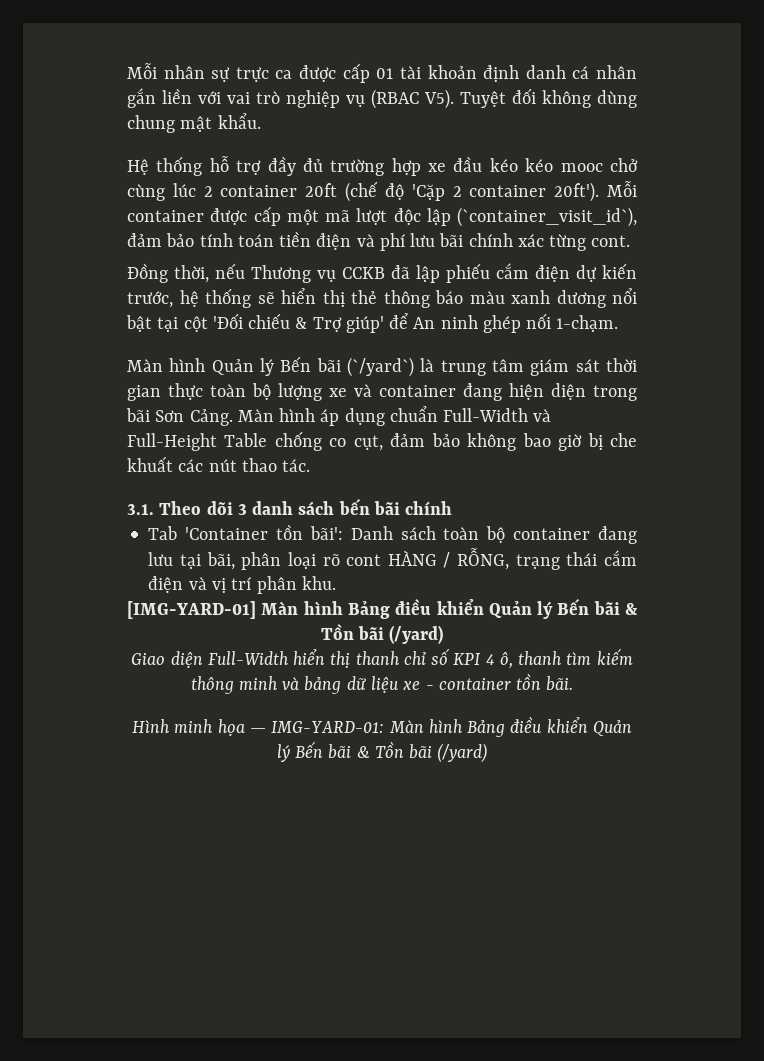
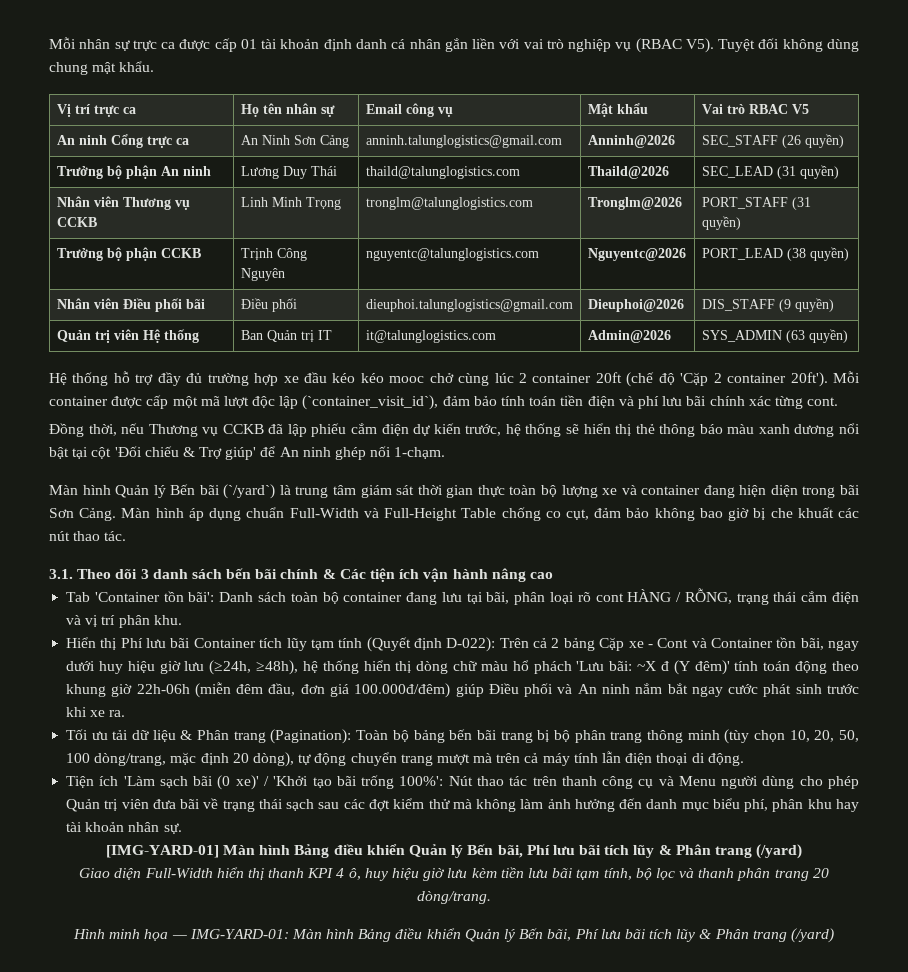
(261, 121) none -> [56,104,136,117] [240,103,335,117] [365,103,453,117] [587,103,648,117] [701,104,809,114] [56,134,189,148] [240,135,349,148] [365,135,562,148] [587,135,675,148] [701,134,844,148] [56,165,211,179] [240,166,337,179] [365,166,520,179] [587,166,669,179] [701,165,839,179] [56,196,190,210] [56,217,97,227] [240,197,341,210] [365,197,533,210] [587,197,682,210] [701,197,811,210] [701,216,741,230] [56,247,201,261] [240,248,307,261] [240,268,285,281] [365,248,539,261] [587,248,686,261] [701,247,849,261] [56,298,205,312] [240,298,297,312] [365,299,573,312] [587,299,684,312] [701,298,834,312] [56,329,199,343] [240,330,332,342] [365,330,496,343] [587,330,671,343] [701,329,848,343] // Vị trí trực ca | Họ tên nhân sự | Email công vụ | Mật khẩu | Vai trò RBAC V5 // An ninh Cổng trực ca | An Ninh Sơn Cảng | anninh.talunglogistics@gmail.com | Anninh@2026 | SEC_STAFF (26 quyền) // Trưởng bộ phận An ninh | Lương Duy Thái | thaild@talunglogistics.com | Thaild@2026 | SEC_LEAD (31 quyền) // Nhân viên Thương vụ CCKB | Linh Minh Trọng | tronglm@talunglogistics.com | Tronglm@2026 | PORT_STAFF (31 quyền) // Trưởng bộ phận CCKB | Trịnh Công Nguyên | nguyentc@talunglogistics.com | Nguyentc@2026 | PORT_LEAD (38 quyền) // Nhân viên Điều phối bãi | Điều phối | dieuphoi.talunglogistics@gmail.com | Dieuphoi@2026 | DIS_STAFF (9 quyền) // Quản trị viên Hệ thống | Ban Quản trị IT | it@talunglogistics.com | Admin@2026 | SYS_ADMIN (63 quyền)
(453, 508) none -> [322,568,553,582] & Các tiện ích vận hành nâng cao
(336, 583) none -> [66,637,859,652] [66,660,859,675] [66,682,859,698] [66,707,126,717] [66,729,859,744] [66,751,744,767] [66,775,860,790] [66,798,859,812] [66,822,182,834] // Hiển thị Phí lưu bãi Container tích lũy tạm tính (Quyết định D-022): Trên cả 2 bảng Cặp xe - Cont và Container tồn bãi, ngay dưới huy hiệu giờ lưu (≥24h, ≥48h), hệ thống hiển thị dòng chữ màu hổ phách 'Lưu bãi: ~X đ (Y đêm)' tính toán động theo khung giờ 22h-06h (miễn đêm đầu, đơn giá 100.000đ/đêm) giúp Điều phối và An ninh nắm bắt ngay cước phát sinh trước khi xe ra. // Tối ưu tải dữ liệu & Phân trang (Pagination): Toàn bộ bảng bến bãi trang bị bộ phân trang thông minh (tùy chọn 10, 20, 50, 100 dòng/trang, mặc định 20 dòng), tự động chuyển trang mượt mà trên cả máy tính lẫn điện thoại di động. // Tiện ích 'Làm sạch bãi (0 xe)' / 'Khởi tạo bãi trống 100%': Nút thao tác trên thanh công cụ và Menu người dùng cho phép Quản trị viên đưa bãi về trạng thái sạch sau các đợt kiểm thử mà không làm ảnh hưởng đến danh mục biểu phí, phân khu hay tài khoản nhân sự.
[593,601,637,615] [320,624,384,640] bãi & Tồn bãi -> [497,844,752,858] bãi, Phí lưu bãi tích lũy & Phân trang
[403,648,451,665] chỉ số -> (305, 873) none
[518,648,633,665] [190,673,574,694] thanh tìm kiếm thông minh và bảng dữ liệu xe - container tồn bãi. -> [364,867,829,881] [417,891,491,904] huy hiệu giờ lưu kèm tiền lưu bãi tạm tính, bộ lọc và thanh phân trang 20 dòng/trang.
[328,741,433,759] bãi & Tồn bãi -> [547,929,787,942] bãi, Phí lưu bãi tích lũy & Phân trang

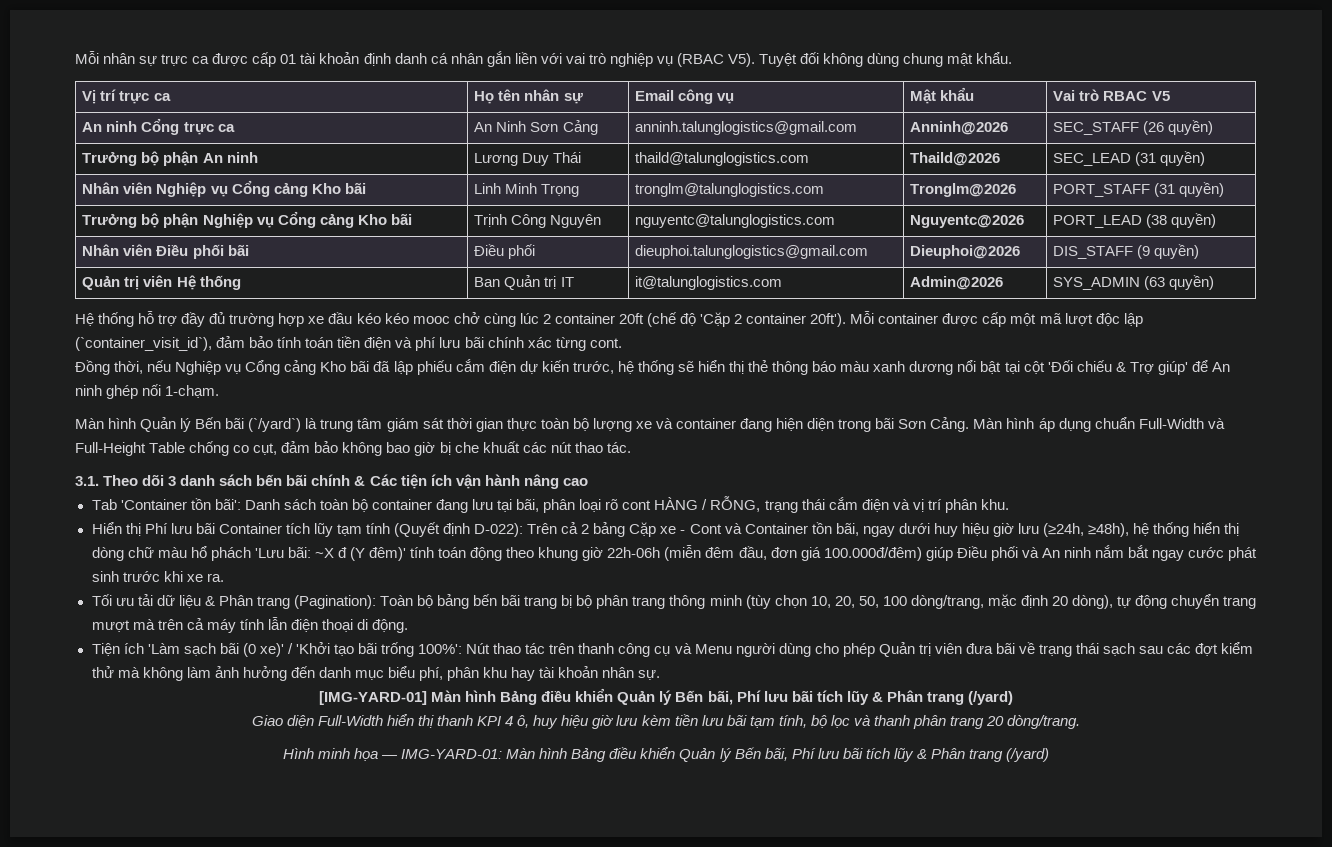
[122,197,190,210] [56,217,97,227] Thương vụ CCKB -> [156,180,366,197] Nghiệp vụ Cổng cảng Kho bãi
[160,248,201,258] CCKB -> [202,211,412,228] Nghiệp vụ Cổng cảng Kho bãi
[148,424,264,437] Thương vụ CCKB -> [175,360,370,375] Nghiệp vụ Cổng cảng Kho bãi

